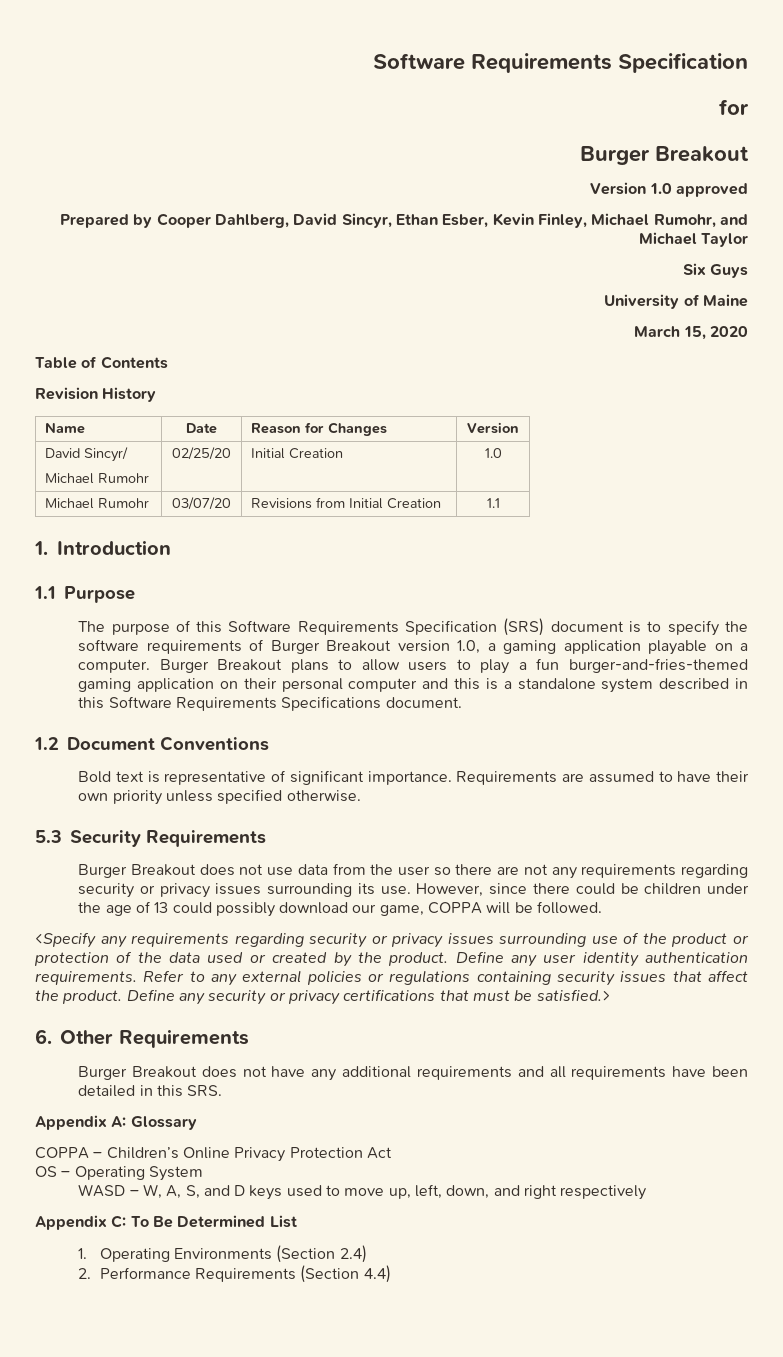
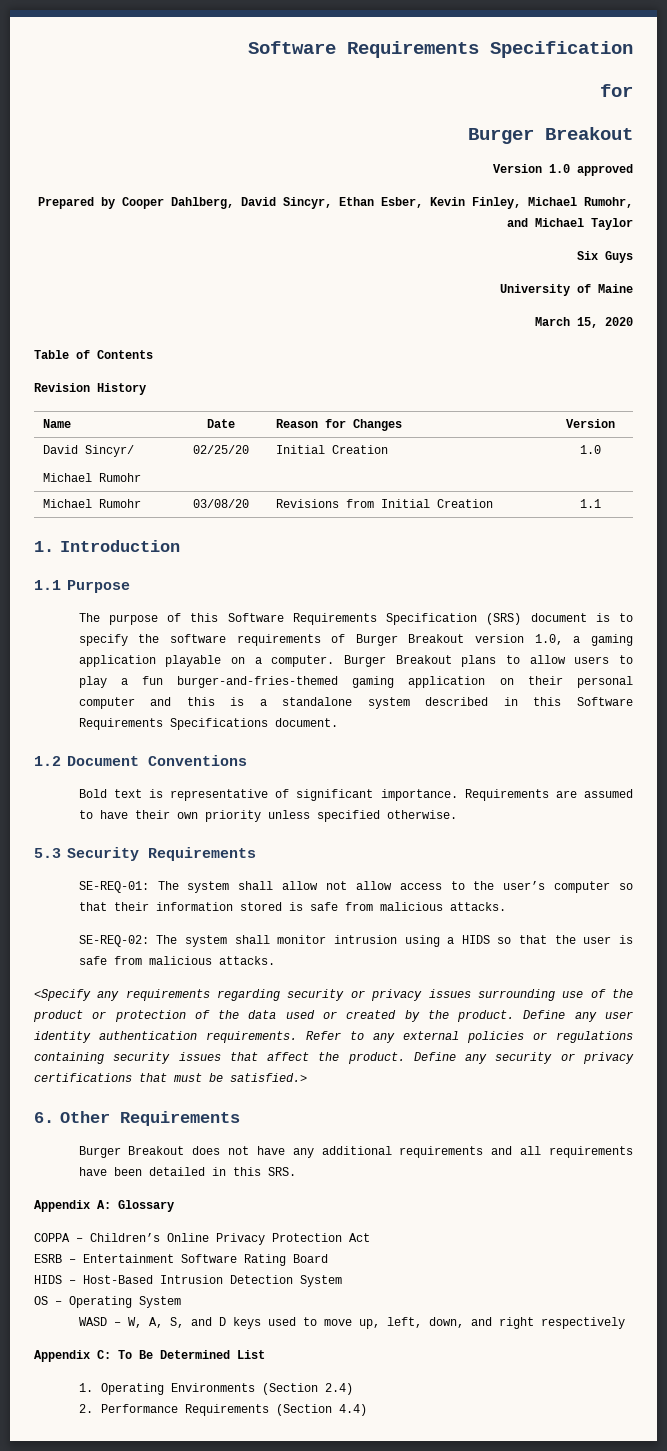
[172,497,231,510] 03/07/20 -> [193,499,249,508] 03/08/20
[78,863,748,879] [78,883,750,898] [78,901,603,917] Burger Breakout does not use data from the user so there are not any requirements regarding security or privacy issues surrounding its use. However, since there could be children under the age of 13 could possibly download our game, COPPA will be followed. -> [78,881,634,893] [78,902,506,911] [78,935,633,947] [78,956,275,965] SE-REQ-01: The system shall allow not allow access to the user’s computer so that their information stored is safe from malicious attacks. // SE-REQ-02: The system shall monitor intrusion using a HIDS so that the user is safe from malicious attacks.
(392, 1153) none -> [34,1254,328,1266] [34,1275,342,1287] // ESRB – Entertainment Software Rating Board // HIDS – Host-Based Intrusion Detection System

